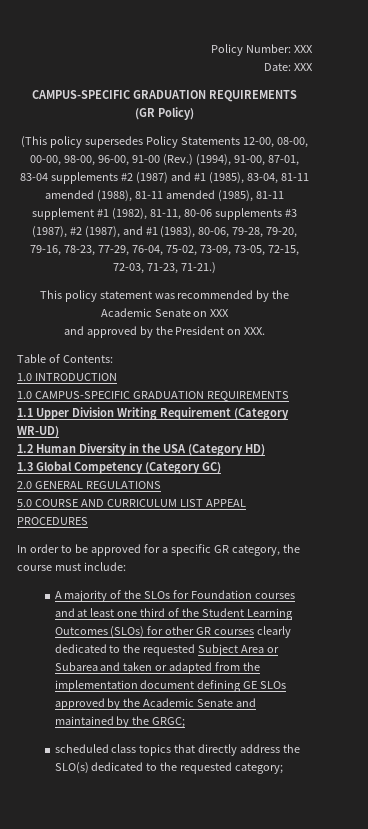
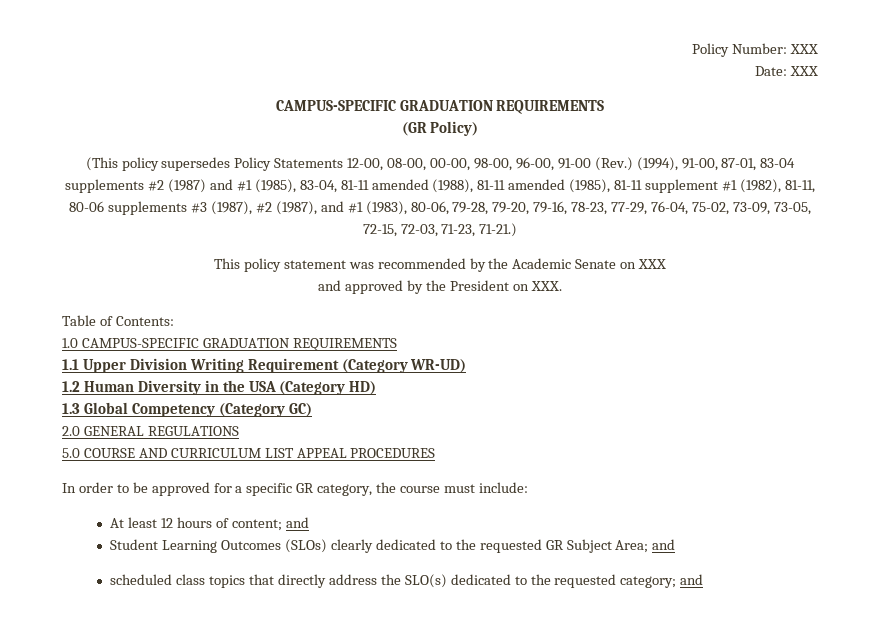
[17,373,117,381] // 1.0 INTRODUCTION -> (174, 321) none
[54,590,296,602] [54,608,294,620] [54,626,255,638] A majority of the SLOs for Foundation courses and at least one third of the Student Learning Outcomes (SLOs) for other GR courses -> [110,517,309,531] [110,539,328,553] At least 12 hours of content; and // Student Learning Outcomes (SLOs)
[198,644,280,656] [54,662,261,674] [54,680,287,692] [54,698,257,710] [54,716,186,728] Subject Area or Subarea and taken or adapted from the implementation document defining GE SLOs approved by the Academic Senate and maintained by the GRGC; -> [545,539,676,553] GR Subject Area; and
(284, 768) none -> [680,574,704,585] and

